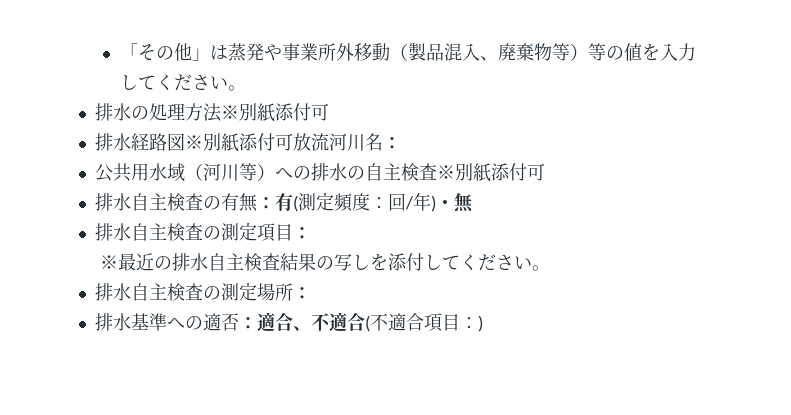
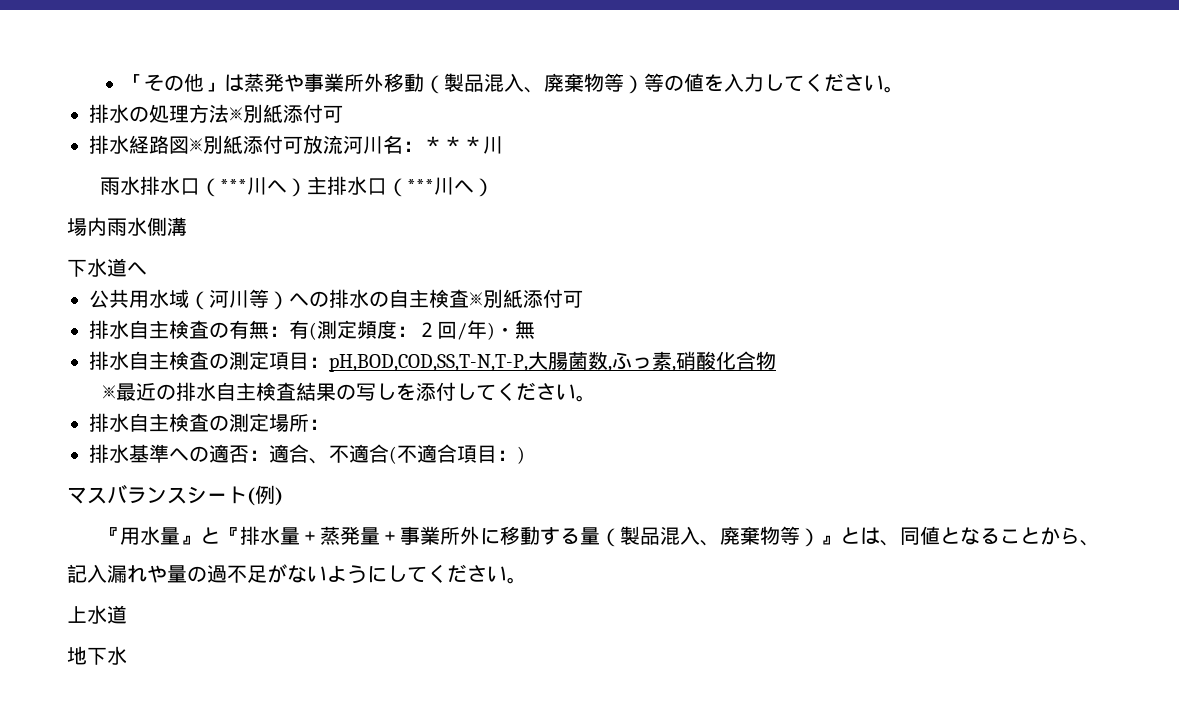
(401, 143) none -> [423,136,503,154] [100,176,495,197] [67,217,187,236] [67,258,147,277] ＊＊＊川 // 雨水排水口（***川へ）主排水口（***川へ） // 場内雨水側溝 // 下水道へ
(388, 203) none -> [417,322,437,337] ２
(311, 233) none -> [329,351,776,372] pH,BOD,COD,SS,T-N,T-P,大腸菌数,ふっ素,硝酸化合物
(483, 323) none -> [67,484,283,506] [100,526,1101,547] [67,564,527,584] [67,605,127,624] [67,646,127,665] // マスバランスシート(例) // 『用水量』と『排水量＋蒸発量＋事業所外に移動する量（製品混入、廃棄物等）』とは、同値となることから、 // 記入漏れや量の過不足がないようにしてください。 // 上水道 // 地下水

